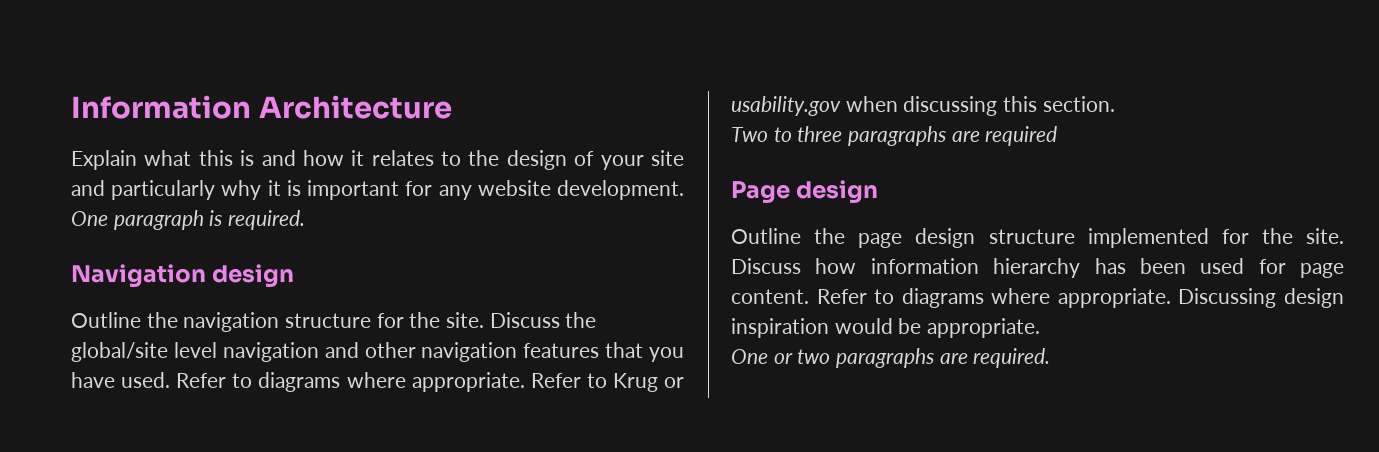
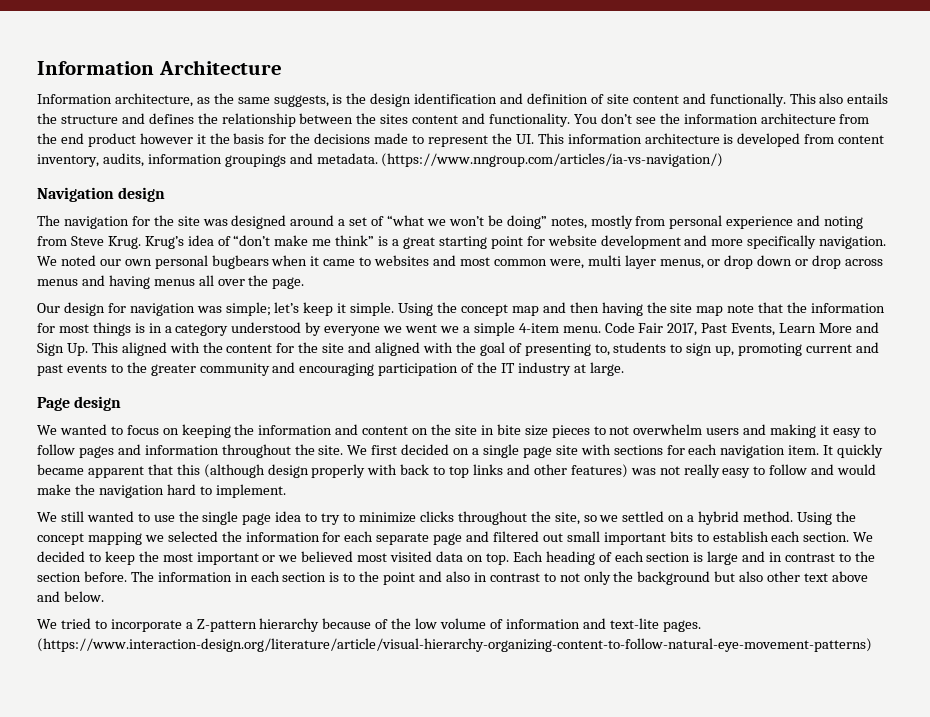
[71,150,684,170] [71,180,684,200] [71,210,306,230] [71,264,295,288] [71,312,597,332] [71,342,684,362] [71,372,685,392] [731,96,1115,116] [731,126,1058,146] [731,180,879,204] [731,228,1344,248] [731,258,1344,278] [731,288,1344,308] [731,318,1041,338] [731,348,1051,368] Explain what this is and how it relates to the design of your site and particularly why it is important for any website development. One paragraph is required. // Navigation design // Outline the navigation structure for the site. Discuss the global/site level navigation and other navigation features that you have used. Refer to diagrams where appropriate. Refer to Krug or usability.gov when discussing this section. // Two to three paragraphs are required // Page design // Outline the page design structure implemented for the site. Discuss how information hierarchy has been used for page content. Refer to diagrams where appropriate. Discussing design inspiration would be appropriate. // One or two paragraphs are required. -> [37,93,889,107] [37,113,870,127] [37,133,885,147] [37,153,724,167] [37,187,166,202] [37,215,864,229] [37,235,887,249] [37,255,884,269] [37,275,305,289] [37,302,886,316] [37,322,879,336] [37,342,879,356] [37,362,624,376] [37,396,122,411] [37,424,876,438] [37,444,884,458] [37,464,877,478] [37,484,286,498] [37,511,856,525] [37,531,874,545] [37,551,875,565] [37,571,868,585] [37,591,104,602] [37,618,701,632] [37,638,872,652] Information architecture, as the same suggests, is the design identification and definition of site content and functionally. This also entails the structure and defines the relationship between the sites content and functionality. You don’t see the information architecture from the end product however it the basis for the decisions made to represent the UI. This information architecture is developed from content inventory, audits, information groupings and metadata. (https://www.nngroup.com/articles/ia-vs-navigation/) // Navigation design // The navigation for the site was designed around a set of “what we won’t be doing” notes, mostly from personal experience and noting from Steve Krug. Krug’s idea of “don’t make me think” is a great starting point for website development and more specifically navigation. We noted our own personal bugbears when it came to websites and most common were, multi layer menus, or drop down or drop across menus and having menus all over the page. // Our design for navigation was simple; let’s keep it simple. Using the concept map and then having the site map note that the information for most things is in a category understood by everyone we went we a simple 4-item menu. Code Fair 2017, Past Events, Learn More and Sign Up. This aligned with the content for the site and aligned with the goal of presenting to, students to sign up, promoting current and past events to the greater community and encouraging participation of the IT industry at large. // Page design // We wanted to focus on keeping the information and content on the site in bite size pieces to not overwhelm users and making it easy to follow pages and information throughout the site. We first decided on a single page site with sections for each navigation item. It quickly became apparent that this (although design properly with back to top links and other features) was not really easy to follow and would make the navigation hard to implement. // We still wanted to use the single page idea to try to minimize clicks throughout the site, so we settled on a hybrid method. Using the concept mapping we selected the information for each separate page and filtered out small important bits to establish each section. We decided to keep the most important or we believed most visited data on top. Each heading of each section is large and in contrast to the section before. The information in each section is to the point and also in contrast to not only the background but also other text above and below. // We tried to incorporate a Z-pattern hierarchy because of the low volume of information and text-lite pages. (https://www.interaction-design.org/literature/article/visual-hierarchy-organizing-content-to-follow-natural-eye-movement-patterns)

